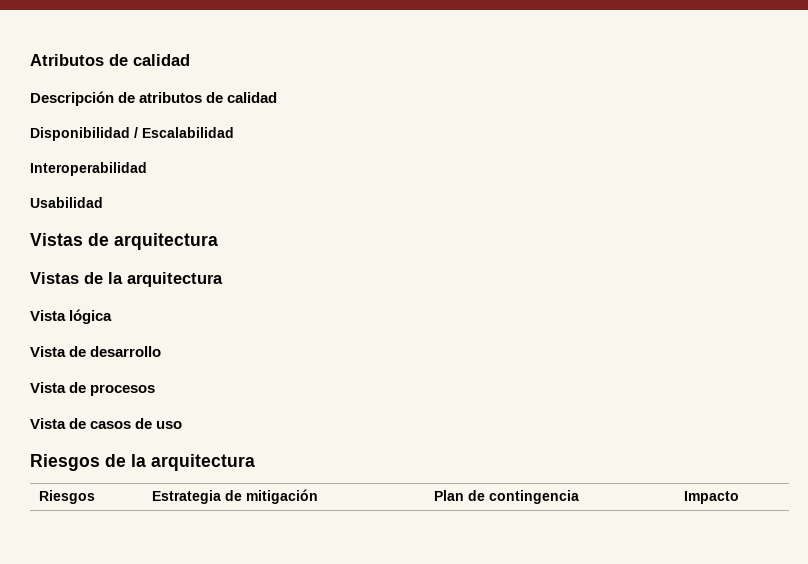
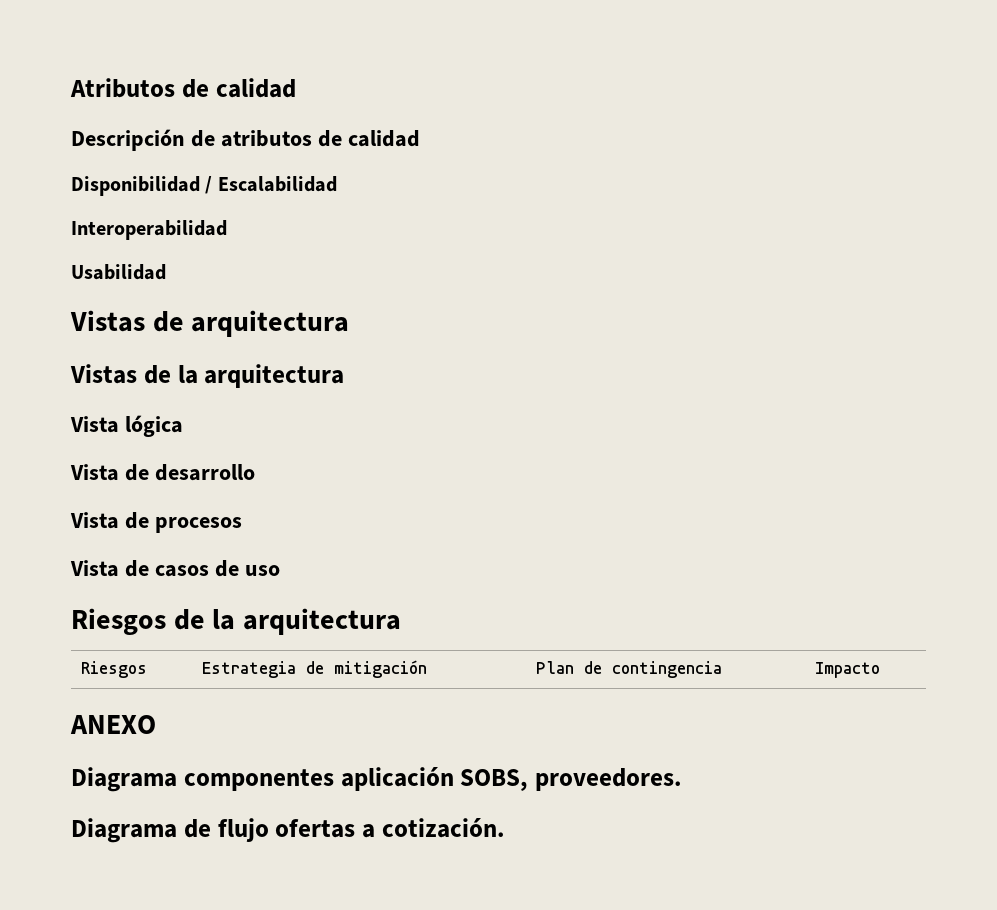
(740, 497) none -> [70,715,156,734] [71,767,682,792] [71,818,505,843] // ANEXO // Diagrama componentes aplicación SOBS, proveedores. // Diagrama de flujo ofertas a cotización.

